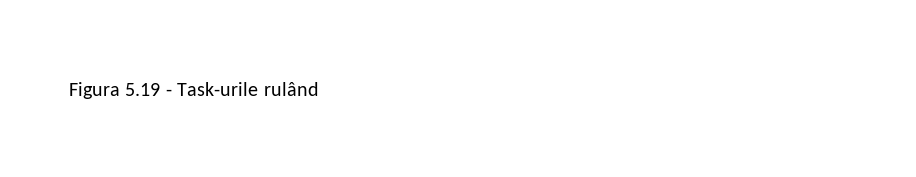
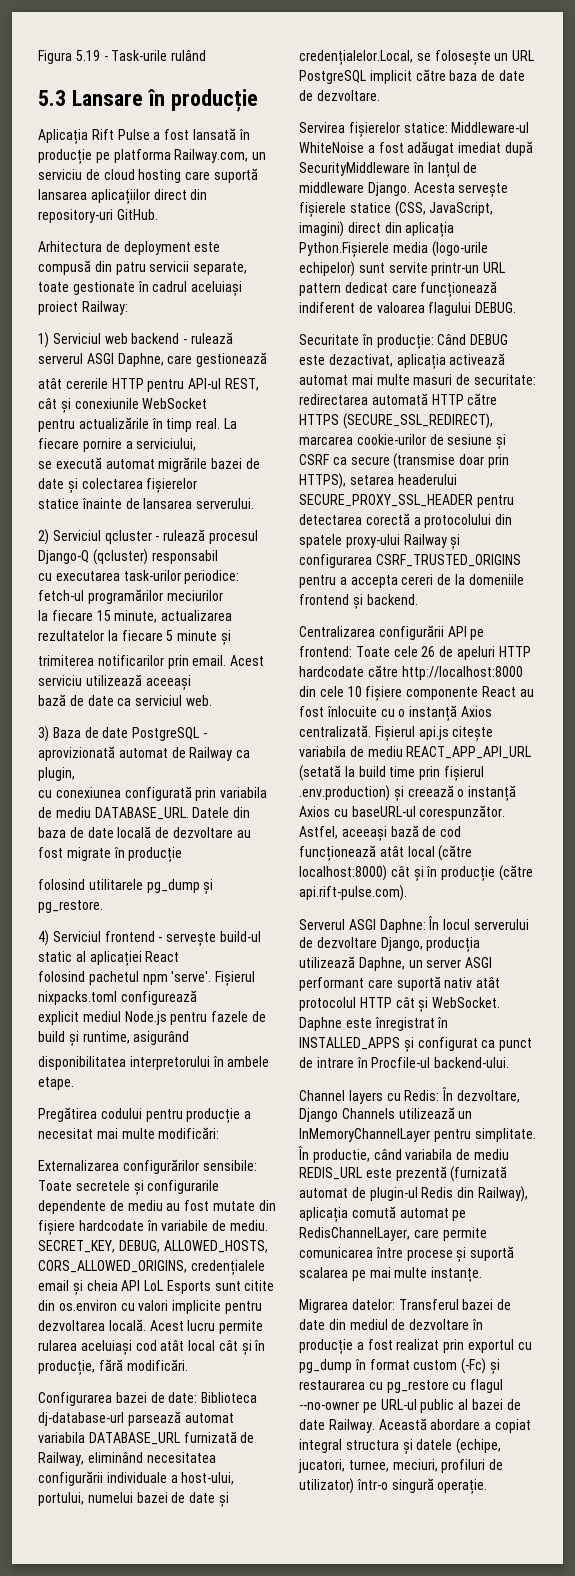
(319, 89) none -> [38,89,258,112] [38,128,250,144] [38,149,267,164] [38,168,258,183] [38,189,208,204] [38,209,158,223] [38,241,221,255] [38,260,248,275] [38,281,243,296] [38,301,128,315] [38,332,233,348] [38,352,268,367] [38,378,259,392] [38,398,208,413] [38,417,237,432] [38,438,197,452] [38,457,260,472] [38,478,198,493] [38,498,255,509] [38,529,258,545] [38,549,218,565] [38,570,240,584] [38,589,223,604] [38,610,233,623] [38,630,231,645] [38,655,265,669] [38,674,191,690] [38,694,212,706] [38,726,207,742] [38,746,251,761] [38,767,75,781] [38,786,268,801] [38,807,251,820] [38,826,251,838] [38,847,183,862] [38,879,214,894] [38,900,103,913] [38,930,261,946] [38,951,180,966] [38,971,256,986] [38,990,197,1005] [38,1011,266,1025] [38,1031,190,1046] [38,1056,270,1070] [38,1077,74,1090] [38,1107,252,1123] [38,1127,220,1139] [38,1159,257,1174] [38,1180,220,1195] [38,1200,276,1214] [38,1220,268,1235] [38,1240,268,1253] [38,1260,265,1275] [38,1280,275,1295] [38,1300,262,1314] [38,1319,264,1334] [38,1340,266,1355] [38,1359,188,1375] [38,1392,258,1406] [38,1411,234,1426] [38,1431,255,1445] [38,1452,216,1466] [38,1471,235,1486] [38,1492,229,1507] [299,50,535,65] [299,69,525,84] [299,90,380,101] [299,122,530,137] [299,141,533,156] [299,162,478,177] [299,182,509,197] [299,201,494,217] [299,221,455,237] [299,241,488,257] [299,261,506,277] [299,281,498,297] [299,302,517,316] [299,334,509,349] [299,353,506,369] [299,374,536,385] [299,393,498,405] [299,413,493,429] [299,434,507,449] [299,453,509,469] [299,473,457,489] [299,494,514,508] [299,513,513,528] [299,534,461,549] [299,554,521,568] [299,574,524,588] [299,594,418,609] [299,625,485,640] [299,646,531,660] [299,665,523,680] [299,686,534,701] [299,705,492,721] [299,725,494,741] [299,746,532,759] [299,765,484,781] [299,785,517,801] [299,805,506,820] [299,825,462,841] [299,845,473,861] [299,865,533,881] [299,885,407,901] [299,916,529,933] [299,937,481,952] [299,956,493,971] [299,976,501,991] [299,997,501,1012] [299,1017,449,1031] [299,1037,533,1052] [299,1057,510,1068] [299,1087,520,1104] [299,1107,473,1122] [299,1128,536,1142] [298,1146,509,1163] [299,1166,508,1182] [299,1186,528,1202] [299,1206,467,1222] [299,1227,487,1241] [299,1246,515,1262] [299,1267,483,1282] [299,1299,512,1313] [299,1319,483,1330] [299,1339,532,1354] [299,1358,500,1374] [299,1379,504,1393] [299,1399,521,1413] [299,1418,531,1433] [299,1438,502,1454] [298,1459,504,1473] [299,1478,488,1494] // 5.3 Lansare în producție // Aplicația Rift Pulse a fost lansată în producție pe platforma Railway.com, un serviciu de cloud hosting care suportă lansarea aplicațiilor direct din repository-uri GitHub. // Arhitectura de deployment este compusă din patru servicii separate, toate gestionate în cadrul aceluiași proiect Railway: // 1) Serviciul web backend - rulează serverul ASGI Daphne, care gestionează // atât cererile HTTP pentru API-ul REST, cât și conexiunile WebSocket // pentru actualizările în timp real. La fiecare pornire a serviciului, // se execută automat migrările bazei de date și colectarea fișierelor // statice înainte de lansarea serverului. // 2) Serviciul qcluster - rulează procesul Django-Q (qcluster) responsabil // cu executarea task-urilor periodice: fetch-ul programărilor meciurilor // la fiecare 15 minute, actualizarea rezultatelor la fiecare 5 minute și // trimiterea notificarilor prin email. Acest serviciu utilizează aceeași // bază de date ca serviciul web. // 3) Baza de date PostgreSQL - aprovizionată automat de Railway ca plugin, // cu conexiunea configurată prin variabila de mediu DATABASE_URL. Datele din baza de date locală de dezvoltare au fost migrate în producție // folosind utilitarele pg_dump și pg_restore. // 4) Serviciul frontend - servește build-ul static al aplicației React // folosind pachetul npm 'serve'. Fișierul nixpacks.toml configurează // explicit mediul Node.js pentru fazele de build și runtime, asigurând // disponibilitatea interpretorului în ambele etape. // Pregătirea codului pentru producție a necesitat mai multe modificări: // Externalizarea configurărilor sensibile: Toate secretele și configurarile dependente de mediu au fost mutate din fișiere hardcodate în variabile de mediu. SECRET_KEY, DEBUG, ALLOWED_HOSTS, CORS_ALLOWED_ORIGINS, credențialele email și cheia API LoL Esports sunt citite din os.environ cu valori implicite pentru dezvoltarea locală. Acest lucru permite rularea aceluiași cod atât local cât și în producție, fără modificări. // Configurarea bazei de date: Biblioteca dj-database-url parsează automat variabila DATABASE_URL furnizată de Railway, eliminând necesitatea configurării individuale a host-ului, portului, numelui bazei de date și credențialelor.Local, se folosește un URL PostgreSQL implicit către baza de date de dezvoltare. // Servirea fișierelor statice: Middleware-ul WhiteNoise a fost adăugat imediat după SecurityMiddleware în lanțul de middleware Django. Acesta servește fișierele statice (CSS, JavaScript, imagini) direct din aplicația Python.Fișierele media (logo-urile echipelor) sunt servite printr-un URL pattern dedicat care funcționează indiferent de valoarea flagului DEBUG. // Securitate în producție: Când DEBUG este dezactivat, aplicația activează automat mai multe masuri de securitate: redirectarea automată HTTP către HTTPS (SECURE_SSL_REDIRECT), marcarea cookie-urilor de sesiune și CSRF ca secure (transmise doar prin HTTPS), setarea headerului SECURE_PROXY_SSL_HEADER pentru detectarea corectă a protocolului din spatele proxy-ului Railway și configurarea CSRF_TRUSTED_ORIGINS pentru a accepta cereri de la domeniile frontend și backend. // Centralizarea configurării API pe frontend: Toate cele 26 de apeluri HTTP hardcodate către http://localhost:8000 din cele 10 fișiere componente React au fost înlocuite cu o instanță Axios centralizată. Fișierul api.js citește variabila de mediu REACT_APP_API_URL (setată la build time prin fișierul .env.production) și creează o instanță Axios cu baseURL-ul corespunzător. Astfel, aceeași bază de cod funcționează atât local (către localhost:8000) cât și în producție (către api.rift-pulse.com). // Serverul ASGI Daphne: În locul serverului de dezvoltare Django, producția utilizează Daphne, un server ASGI performant care suportă nativ atât protocolul HTTP cât și WebSocket. Daphne este înregistrat în INSTALLED_APPS și configurat ca punct de intrare în Procfile-ul backend-ului. // Channel layers cu Redis: În dezvoltare, Django Channels utilizează un InMemoryChannelLayer pentru simplitate. În productie, când variabila de mediu REDIS_URL este prezentă (furnizată automat de plugin-ul Redis din Railway), aplicația comută automat pe RedisChannelLayer, care permite comunicarea între procese și suportă scalarea pe mai multe instanțe. // Migrarea datelor: Transferul bazei de date din mediul de dezvoltare în producție a fost realizat prin exportul cu pg_dump în format custom (-Fc) și restaurarea cu pg_restore cu flagul --no-owner pe URL-ul public al bazei de date Railway. Această abordare a copiat integral structura și datele (echipe, jucatori, turnee, meciuri, profiluri de utilizator) într-o singură operație.

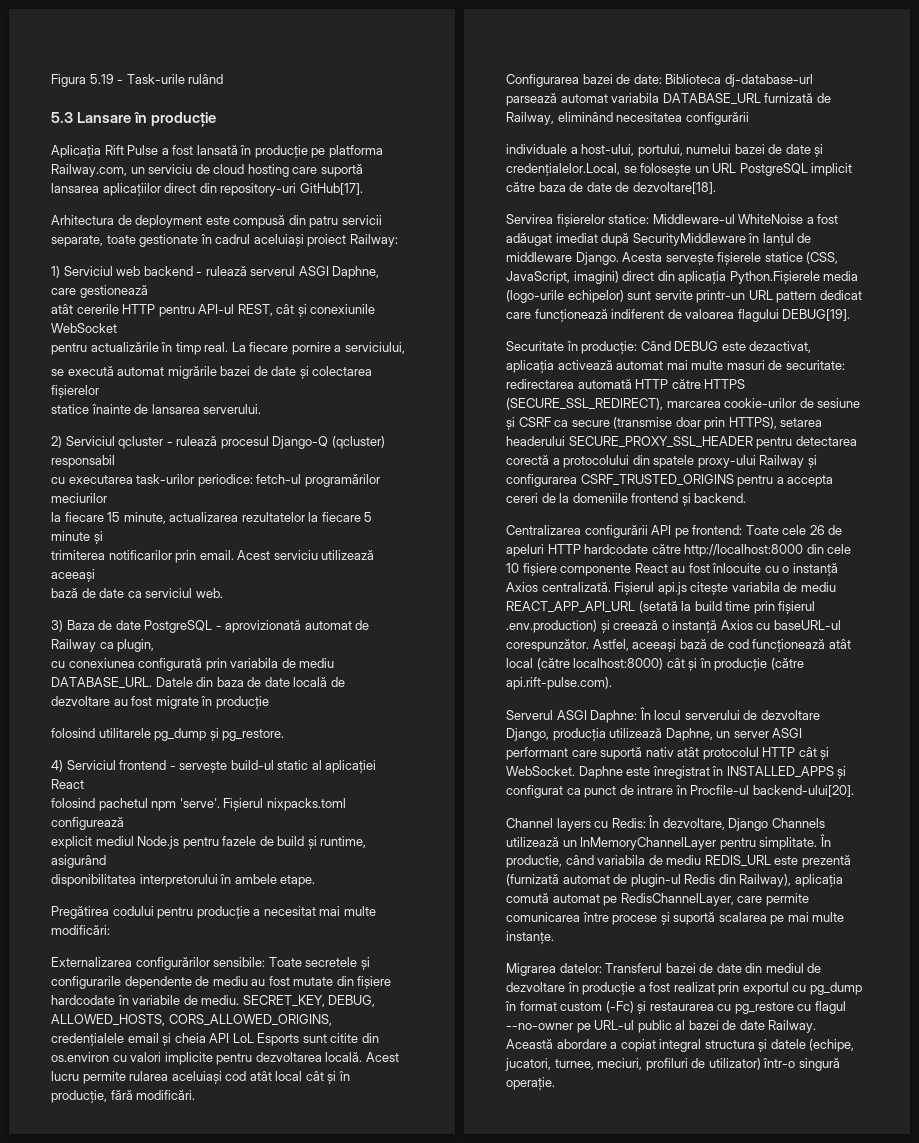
[116,209,158,220] GitHub. -> [299,183,363,195] GitHub[17].
(103, 1478) none -> (749, 118) //
[316,90,380,101] dezvoltare. -> [632,182,716,194] dezvoltare[18].
[475,302,517,313] DEBUG. -> [782,309,851,321] DEBUG[19].
[434,1057,510,1068] backend-ului. -> [752,785,854,797] backend-ului[20].

